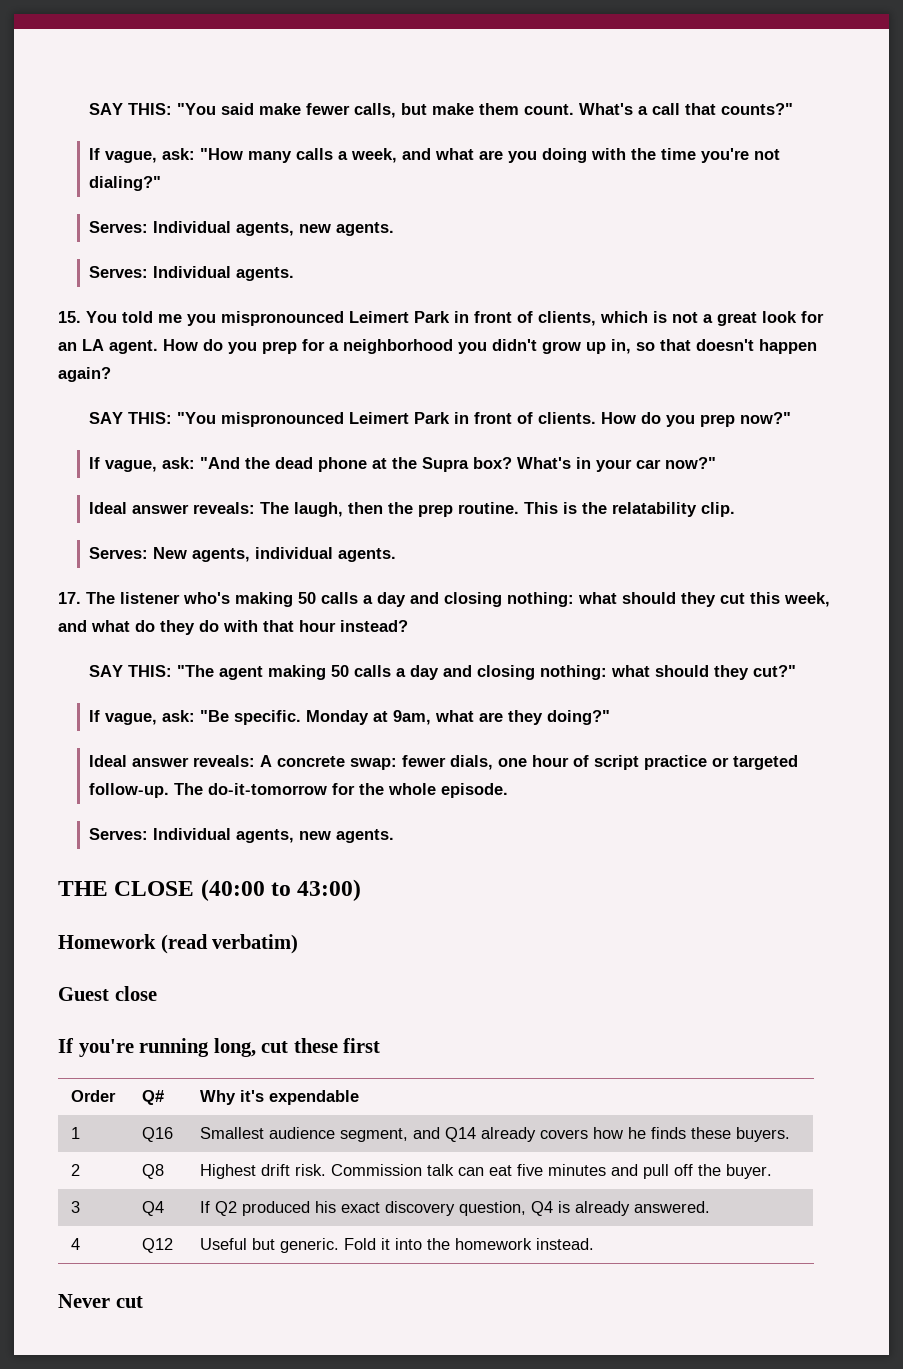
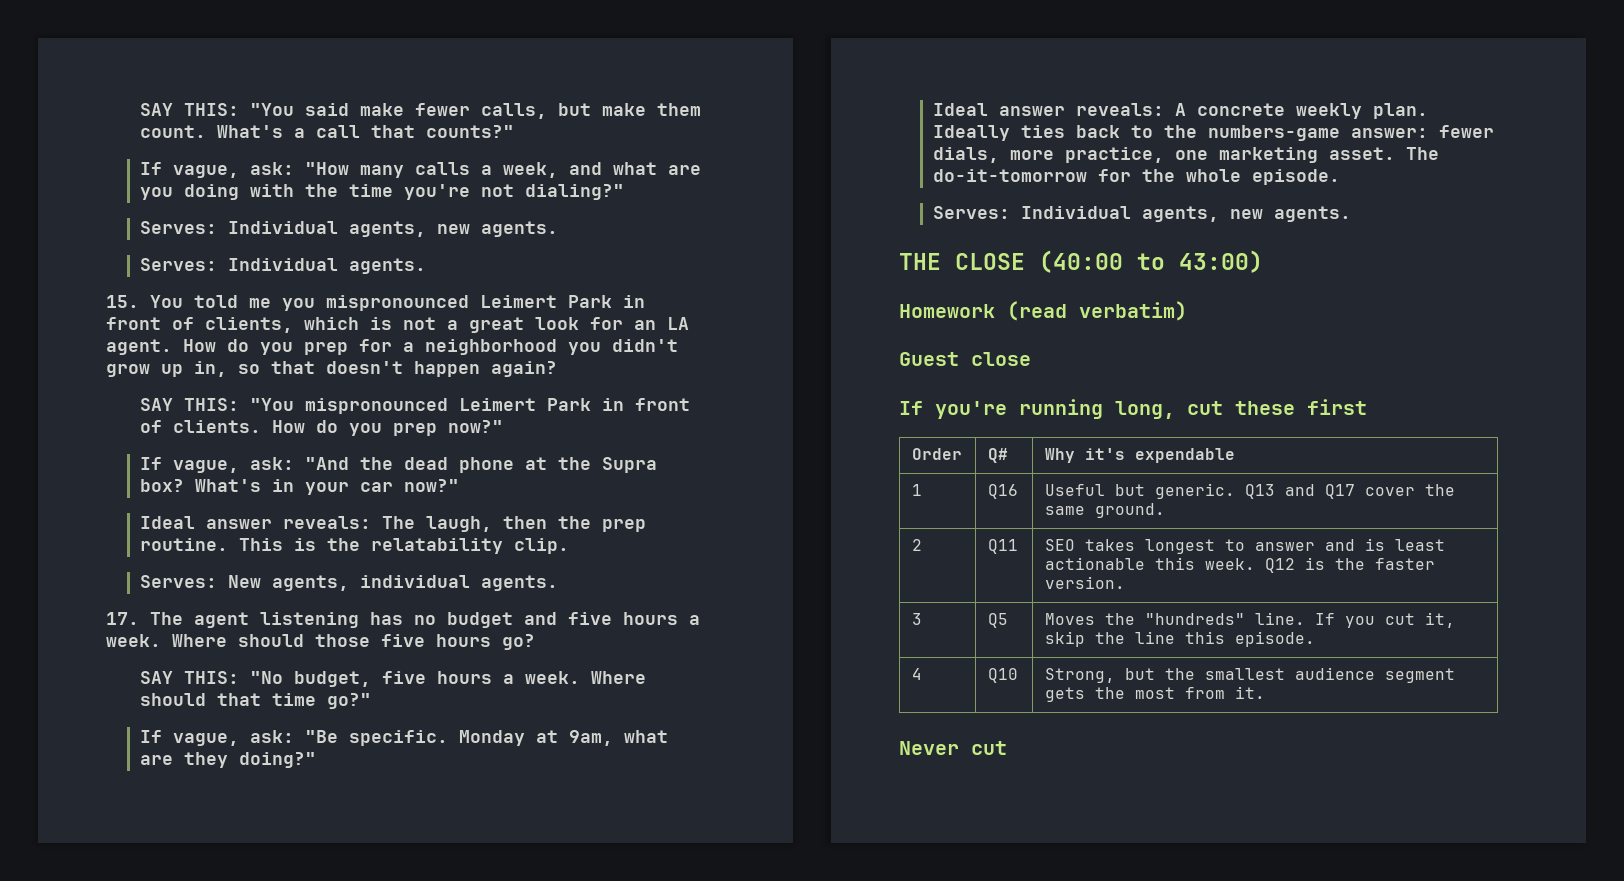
[120,592,830,607] [58,620,408,635] [88,665,796,680] listener who's making 50 calls a day and closing nothing: what should they cut this week, and what do they do with that hour instead? // SAY THIS: "The agent making 50 calls a day and closing nothing: what should they cut?" -> [194,612,700,628] [106,634,535,650] [139,671,646,687] [139,693,371,709] agent listening has no budget and five hours a week. Where should those five hours go? // SAY THIS: "No budget, five hours a week. Where should that time go?"
[349,755,798,770] [88,783,169,798] swap: fewer dials, one hour of script practice or targeted follow-up. -> [1295,103,1428,119] [932,125,1494,141] [932,147,1395,163] weekly plan. Ideally ties back to the numbers-game answer: fewer dials, more practice, one marketing asset.
[200,1127,791,1142] [71,1164,81,1176] [142,1164,165,1179] [200,1164,773,1179] [71,1201,81,1213] [142,1201,165,1216] [200,1201,711,1216] [71,1238,81,1250] [142,1238,174,1253] [200,1238,595,1253] Smallest audience segment, and Q14 already covers how he finds these buyers. // 2 | Q8 | Highest drift risk. Commission talk can eat five minutes and pull off the buyer. // 3 | Q4 | If Q2 produced his exact discovery question, Q4 is already answered. // 4 | Q12 | Useful but generic. Fold it into the homework instead. -> [1044,483,1455,499] [1044,503,1165,518] [911,539,922,551] [987,539,1018,554] [1044,538,1445,554] [1044,557,1435,573] [1044,576,1125,589] [911,613,922,625] [987,613,1008,628] [1044,612,1455,628] [1044,631,1315,647] [911,668,922,680] [987,668,1018,683] [1044,667,1455,683] [1044,686,1265,702] Useful but generic. Q13 and Q17 cover the same ground. // 2 | Q11 | SEO takes longest to answer and is least actionable this week. Q12 is the faster version. // 3 | Q5 | Moves the "hundreds" line. If you cut it, skip the line this episode. // 4 | Q10 | Strong, but the smallest audience segment gets the most from it.

